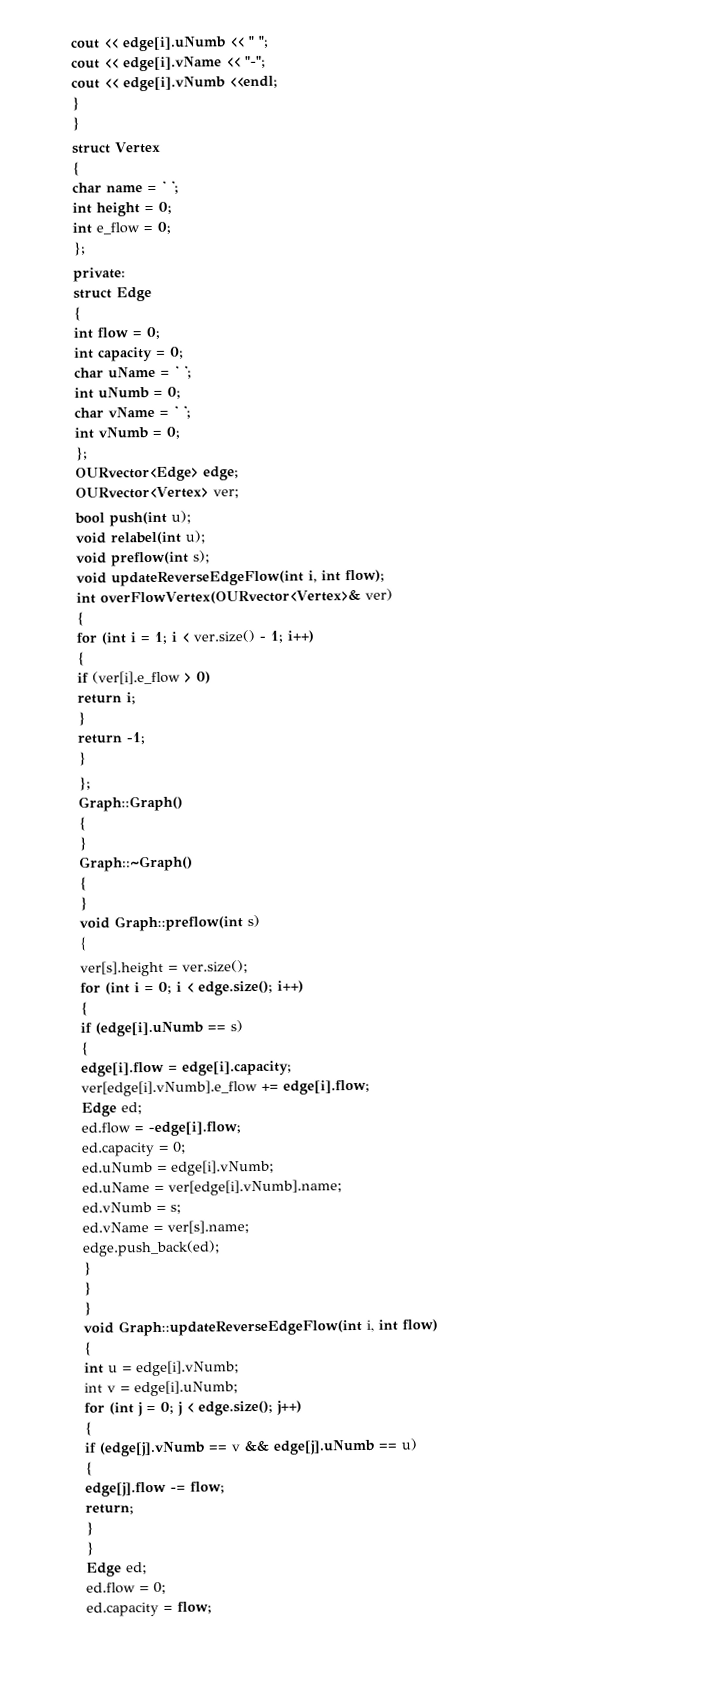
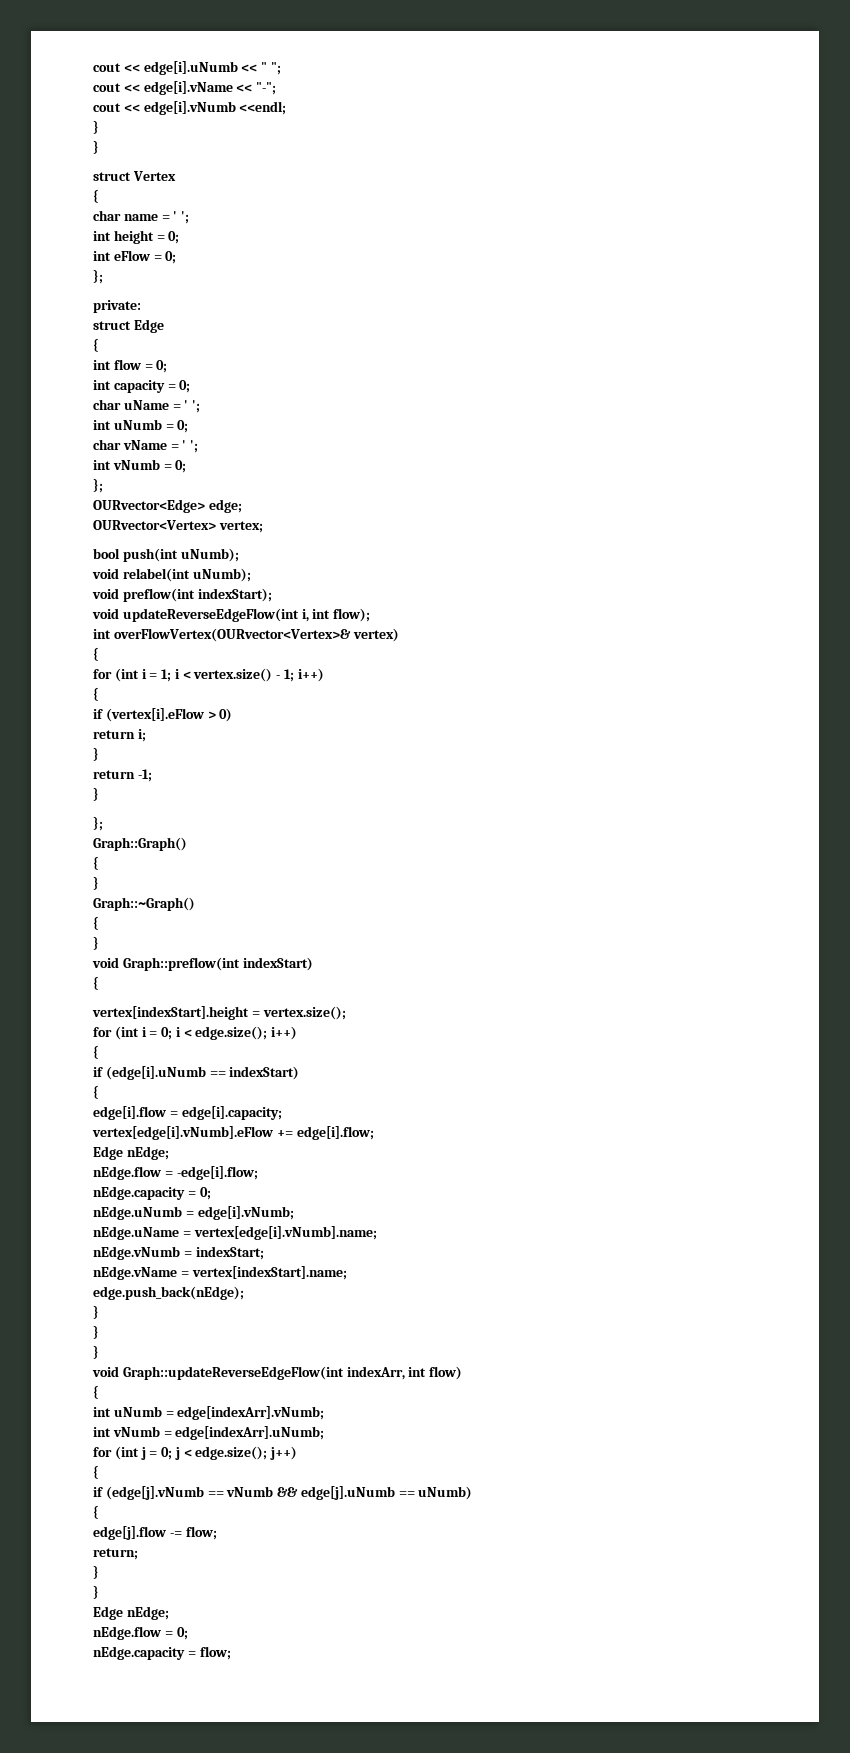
[96,222,140,235] e_flow -> [113,250,150,261] eFlow
[212,489,239,499] ver; -> [218,521,263,533] vertex;
[171,510,191,524] u); -> [180,548,239,562] uNumb);
[185,530,205,544] u); -> [192,568,251,582] uNumb);
[193,550,210,564] s); -> [197,588,272,602] indexStart);
[364,588,393,601] ver) -> [352,628,399,642] vertex)
[193,629,255,643] ver.size() -> [193,668,273,682] vertex.size()
[92,670,181,685] (ver[i].e_flow -> [105,708,204,722] (vertex[i].eFlow
[247,914,260,928] [79,936,88,951] [80,960,248,977] s) // { // ver[s].height = ver.size(); -> [242,957,313,971] [93,976,99,990] [92,1006,346,1020] indexStart) // { // vertex[indexStart].height = vertex.size();
[230,1020,243,1033] s) -> [229,1066,300,1080] indexStart)
[81,1079,258,1097] ver[edge[i].vNumb].e_flow -> [92,1126,273,1140] vertex[edge[i].vNumb].eFlow
[121,1102,142,1115] [81,1122,131,1134] ed; // ed.flow -> [126,1146,169,1160] [93,1166,161,1180] nEdge; // nEdge.flow
[81,1141,186,1157] [82,1159,274,1176] [82,1179,342,1196] [82,1202,181,1214] [82,1220,249,1234] [82,1240,220,1257] ed.capacity = 0; // ed.uNumb = edge[i].vNumb; // ed.uName = ver[edge[i].vNumb].name; // ed.vNumb = s; // ed.vName = ver[s].name; // edge.push_back(ed); -> [93,1186,211,1200] [93,1206,294,1220] [93,1226,377,1240] [93,1246,264,1260] [93,1266,347,1280] [93,1286,244,1300] nEdge.capacity = 0; // nEdge.uNumb = edge[i].vNumb; // nEdge.uName = vertex[edge[i].vNumb].name; // nEdge.vNumb = indexStart; // nEdge.vName = vertex[indexStart].name; // edge.push_back(nEdge);
[366,1319,374,1332] i, -> [346,1366,405,1380] indexArr,
[108,1360,239,1377] [84,1380,238,1397] u = edge[i].vNumb; // int v = edge[i].uNumb; -> [113,1406,325,1420] [93,1426,325,1440] uNumb = edge[indexArr].vNumb; // int vNumb = edge[indexArr].uNumb;
[231,1444,241,1452] v -> [226,1486,274,1497] vNumb
[401,1438,418,1451] u) -> [418,1486,473,1500] uNumb)
[126,1562,147,1575] [86,1581,166,1595] [86,1601,159,1617] ed; // ed.flow = 0; // ed.capacity -> [126,1606,169,1620] [93,1626,188,1640] [93,1646,185,1660] nEdge; // nEdge.flow = 0; // nEdge.capacity

